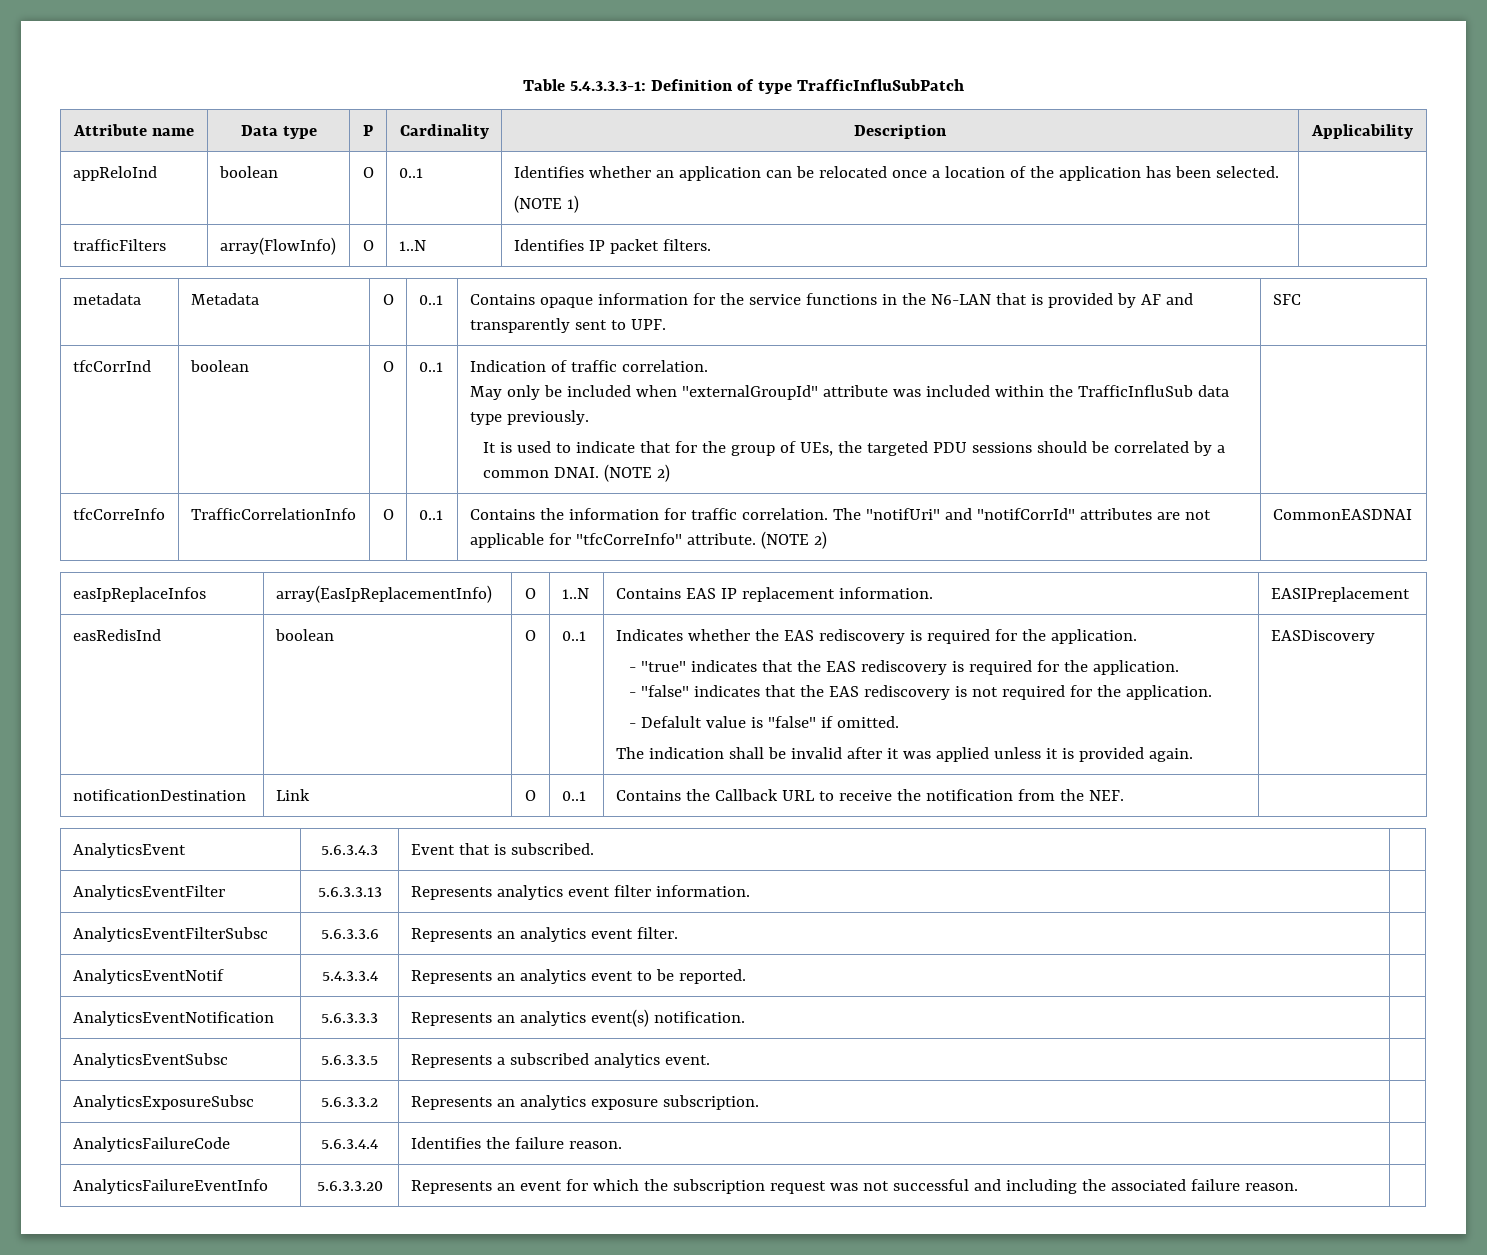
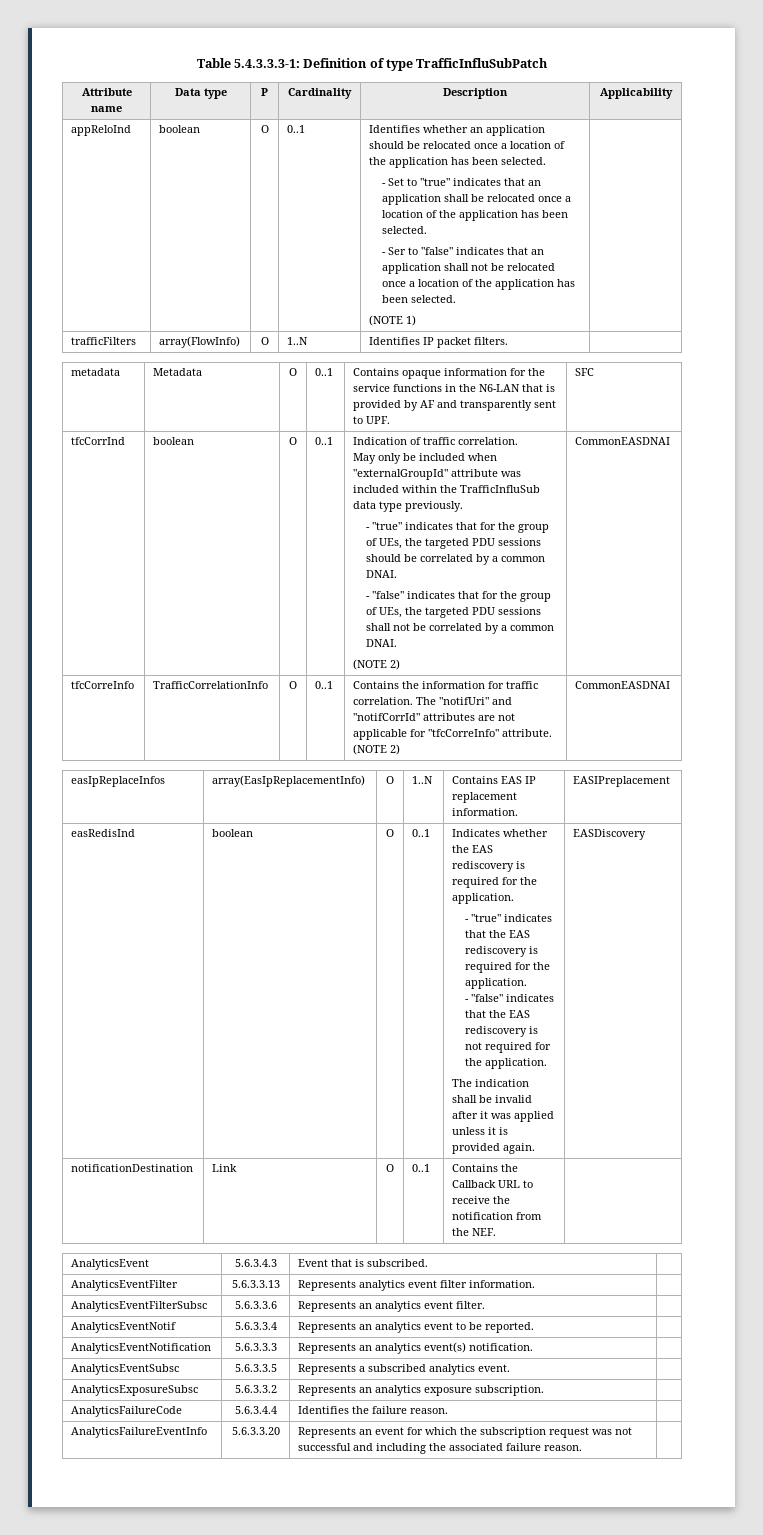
[765,170,792,178] can -> [369,141,566,149] [369,157,547,168] [381,178,541,186] [381,194,571,205] [381,210,568,221] [381,226,427,234] [381,247,544,255] [381,263,488,274] should be relocated once a location of the application has been selected. // - Set to "true" indicates that an application shall be relocated once a location of the application has been selected. // - Ser to "false" indicates that an application shall not
[483,441,636,453] It is used to indicate -> [365,522,453,530] - "true" indicates
[604,464,671,482] (NOTE 2) | -> [365,591,551,602] [365,607,541,618] [365,623,554,634] [365,639,397,647] [353,659,401,670] [575,437,671,445] // - "false" indicates that for the group of UEs, the targeted PDU sessions shall not be correlated by a common DNAI. // (NOTE 2) | CommonEASDNAI
[629,716,900,728] // - Defalult value is "false" if omitted. -> (547, 1063) none
[321,971,378,981] 5.4.3.3.4 -> [234,1322,277,1330] 5.6.3.3.4

